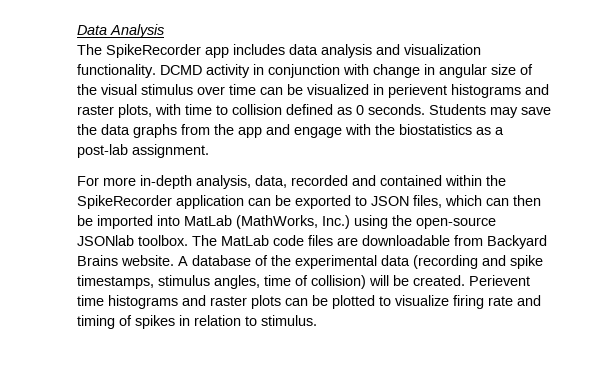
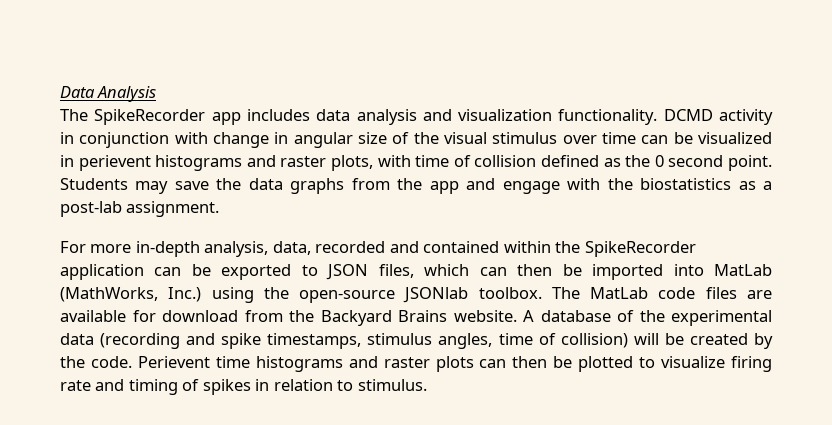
[216,105,228,115] to -> [453,155,471,167] of
[356,104,425,115] 0 seconds. -> [625,155,773,171] the 0 second point.
[362,235,483,246] downloadable from -> [60,310,314,322] available for download from the
[413,275,465,286] created. -> [689,333,774,349] [60,356,132,368] created by the code.
(308, 302) none -> [512,356,548,368] then

